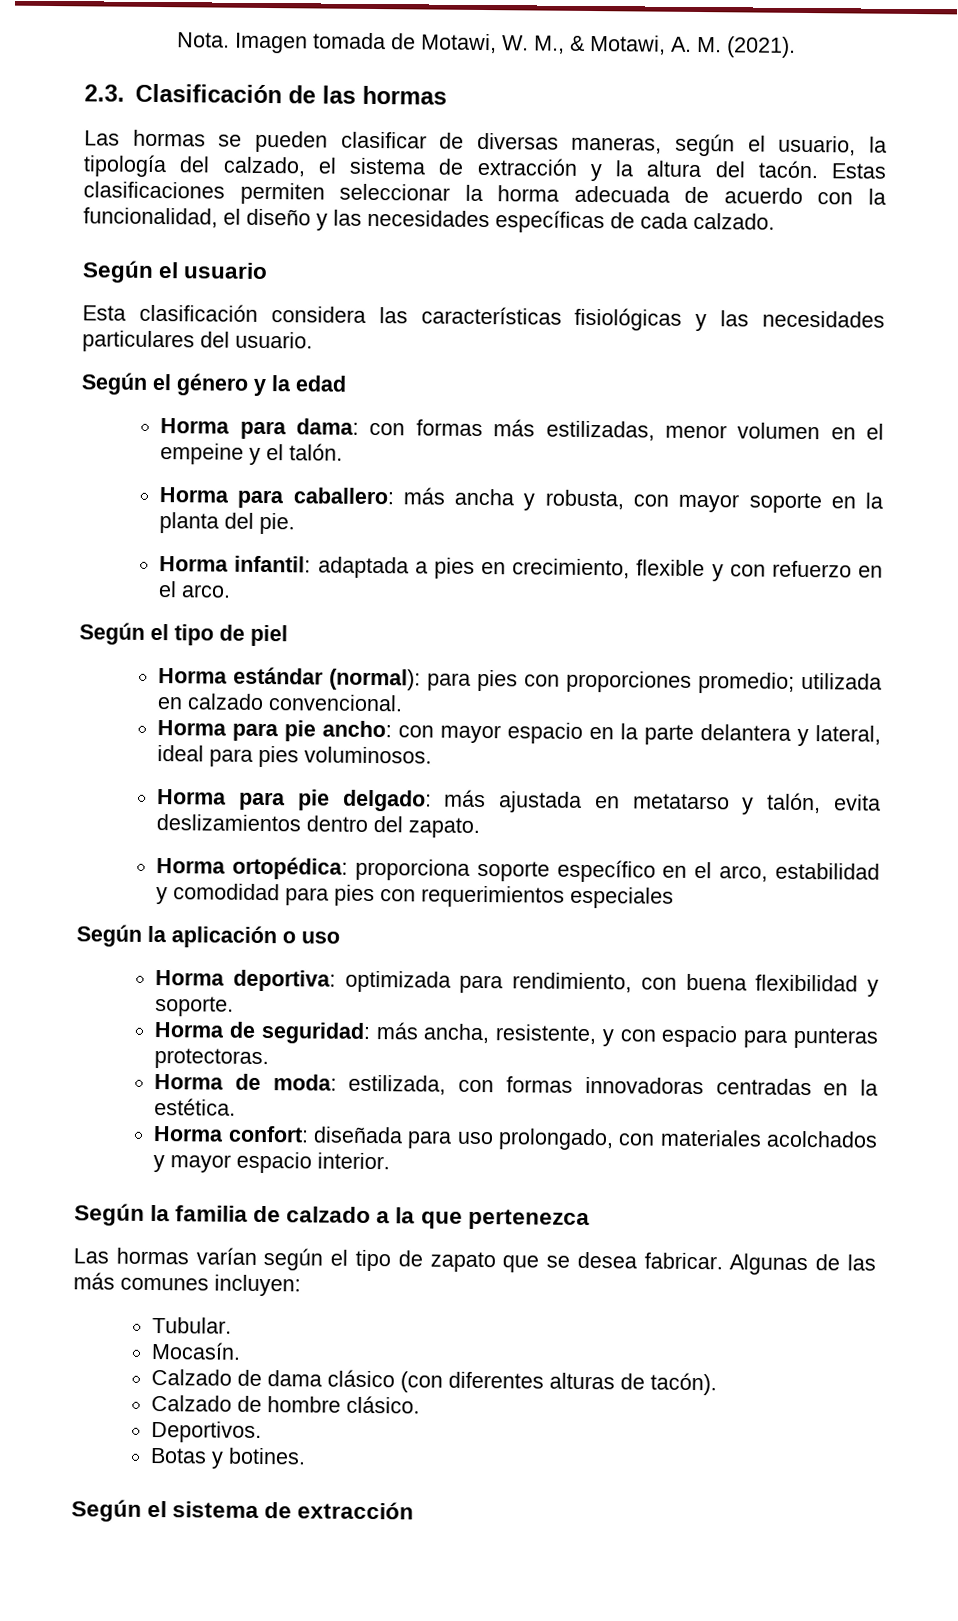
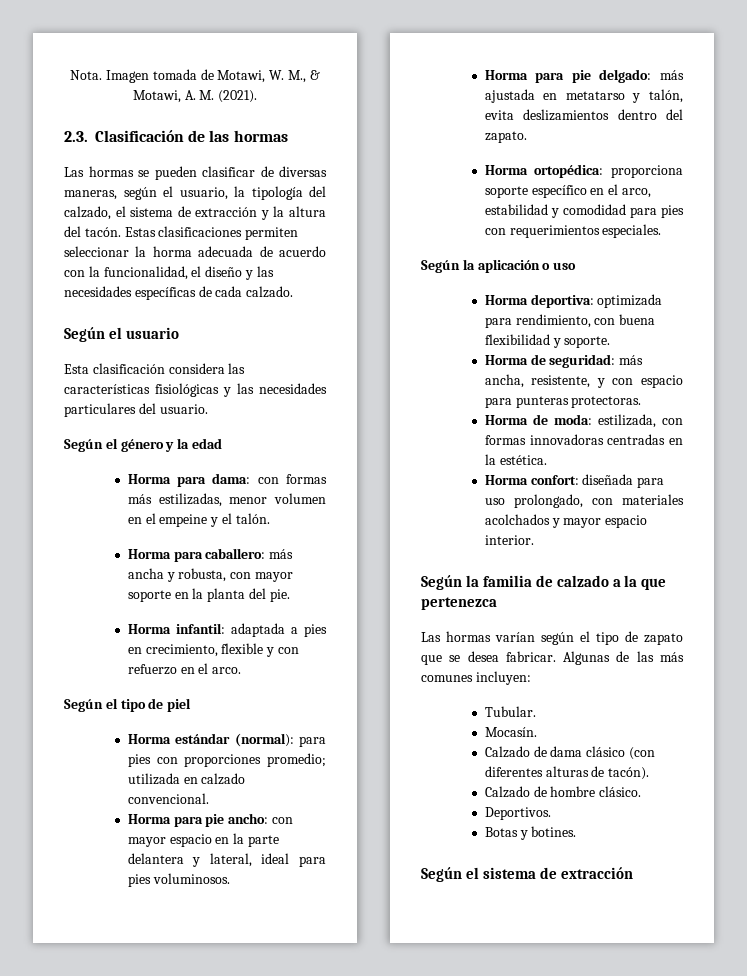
[570,886,675,909] especiales -> [602,224,662,238] especiales.

